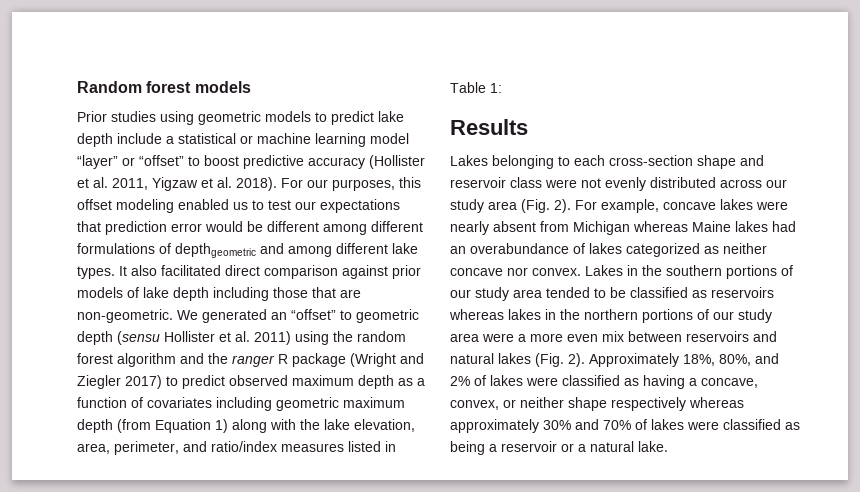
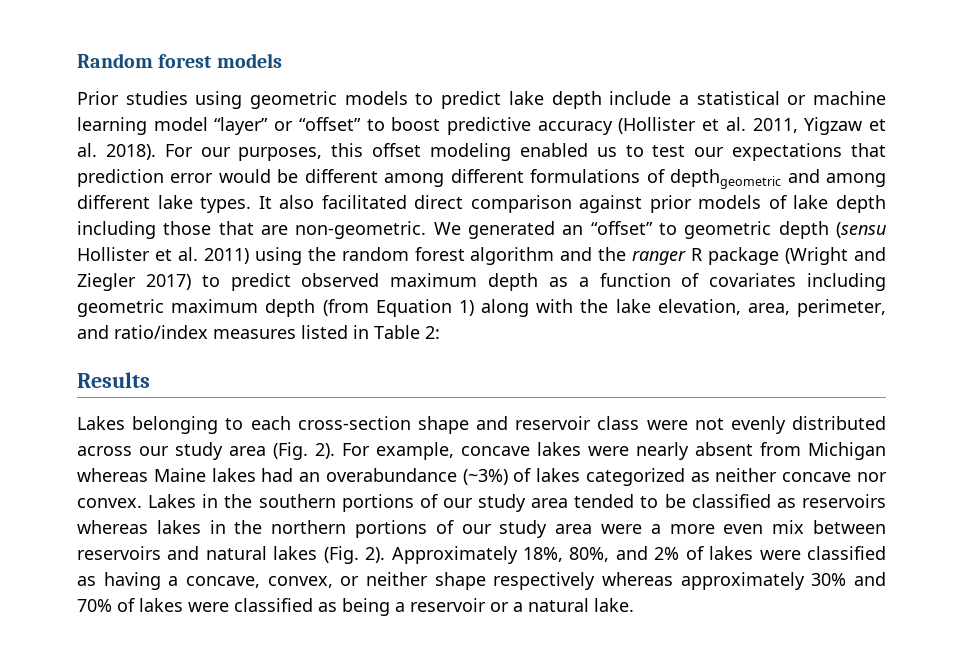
[490,83,502,93] 1: -> [425,326,440,339] 2:
(569, 248) none -> [462,469,508,485] (~3%)

